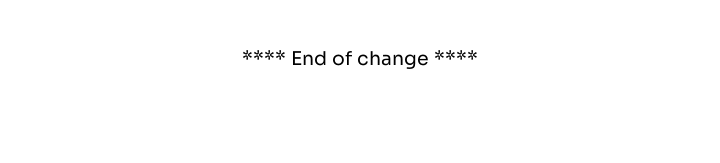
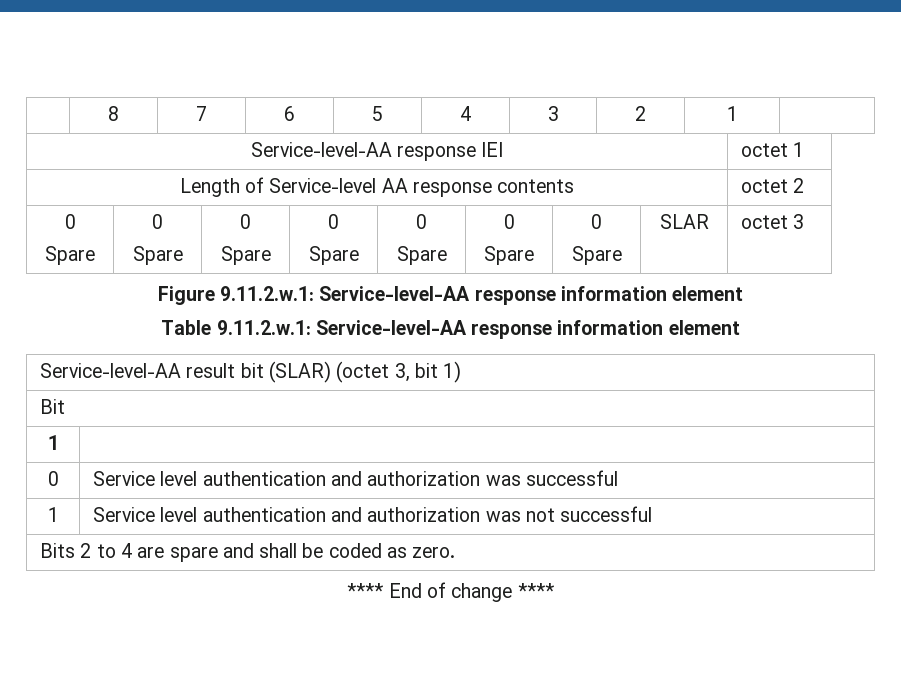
(241, 57) none -> [108,106,119,121] [196,106,207,121] [284,106,295,121] [372,106,383,121] [460,106,471,121] [547,106,559,121] [635,106,646,121] [726,106,738,121] [250,142,504,161] [741,142,805,157] [179,177,575,197] [741,178,805,193] [64,214,76,229] [45,246,95,265] [152,214,163,229] [132,246,183,265] [240,214,251,229] [220,246,271,265] [328,214,339,229] [308,246,359,265] [416,214,427,229] [396,246,447,265] [503,214,515,229] [484,246,534,265] [591,214,602,229] [571,246,622,265] [659,214,709,229] [741,214,805,229] [157,286,744,305] [161,320,740,339] [40,361,462,383] [40,399,66,414] [47,435,59,450] [47,471,59,486] [93,470,618,486] [47,507,59,522] [93,506,653,522] [40,543,456,562] | 8 | 7 | 6 | 5 | 4 | 3 | 2 | 1 | // Service-level-AA response IEI | octet 1 // Length of Service-level AA response contents | octet 2 // 0 // Spare | 0 // Spare | 0 // Spare | 0 // Spare | 0 // Spare | 0 // Spare | 0 // Spare | SLAR | octet 3 // Figure 9.11.2.w.1: Service-level-AA response information element // Table 9.11.2.w.1: Service-level-AA response information element // Service-level-AA result bit (SLAR) (octet 3, bit 1) // Bit // 1 | // 0 | Service level authentication and authorization was successful // 1 | Service level authentication and authorization was not successful // Bits 2 to 4 are spare and shall be coded as zero. //

